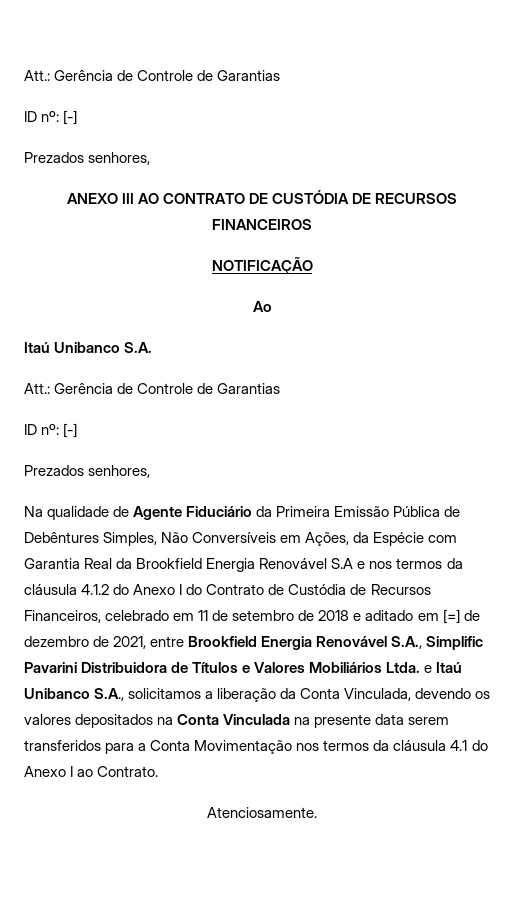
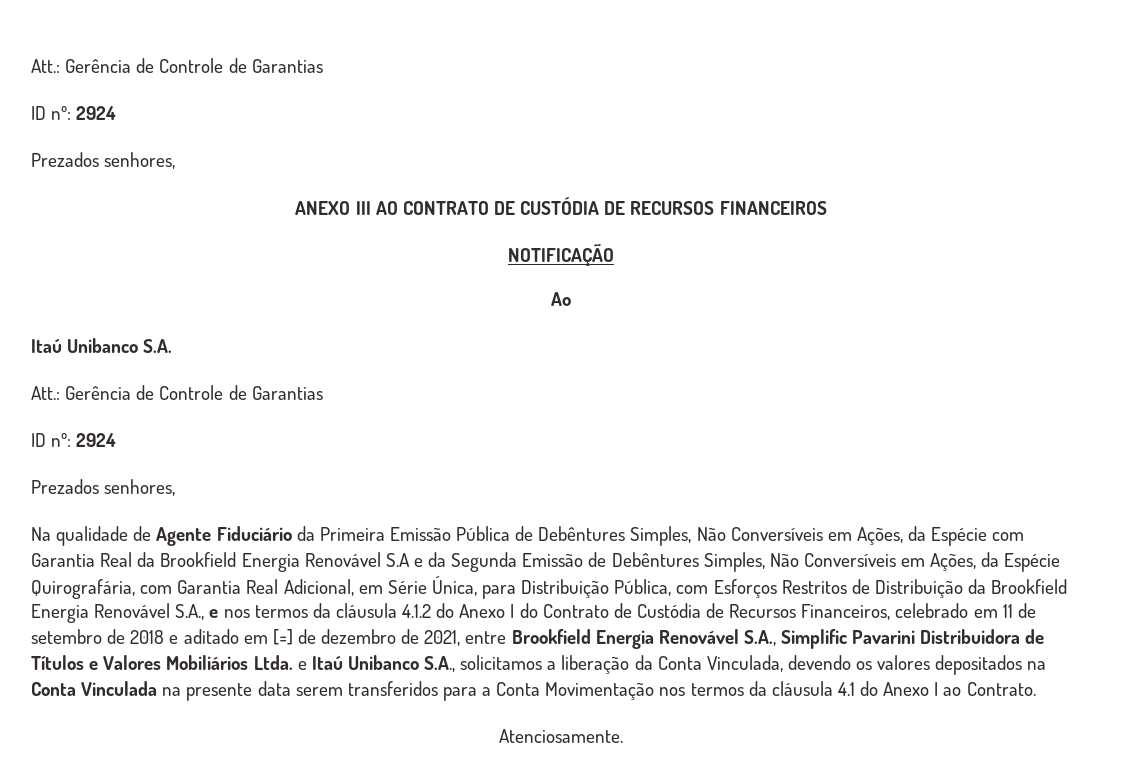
[24,70,281,81] [24,110,78,125] Att.: Gerência de Controle de Garantias // ID nº: [-] -> [31,58,323,73] [31,105,117,120] Att.: Gerência de Controle de Garantias // ID nº: 2924
[63,423,78,438] [-] -> [76,433,117,447] 2924
(366, 565) none -> [428,552,1061,572] [31,576,1068,599] [31,603,219,623] da Segunda Emissão de Debêntures Simples, Não Conversíveis em Ações, da Espécie Quirografária, com Garantia Real Adicional, em Série Única, para Distribuição Pública, com Esforços Restritos de Distribuição da Brookfield Energia Renovável S.A., e

